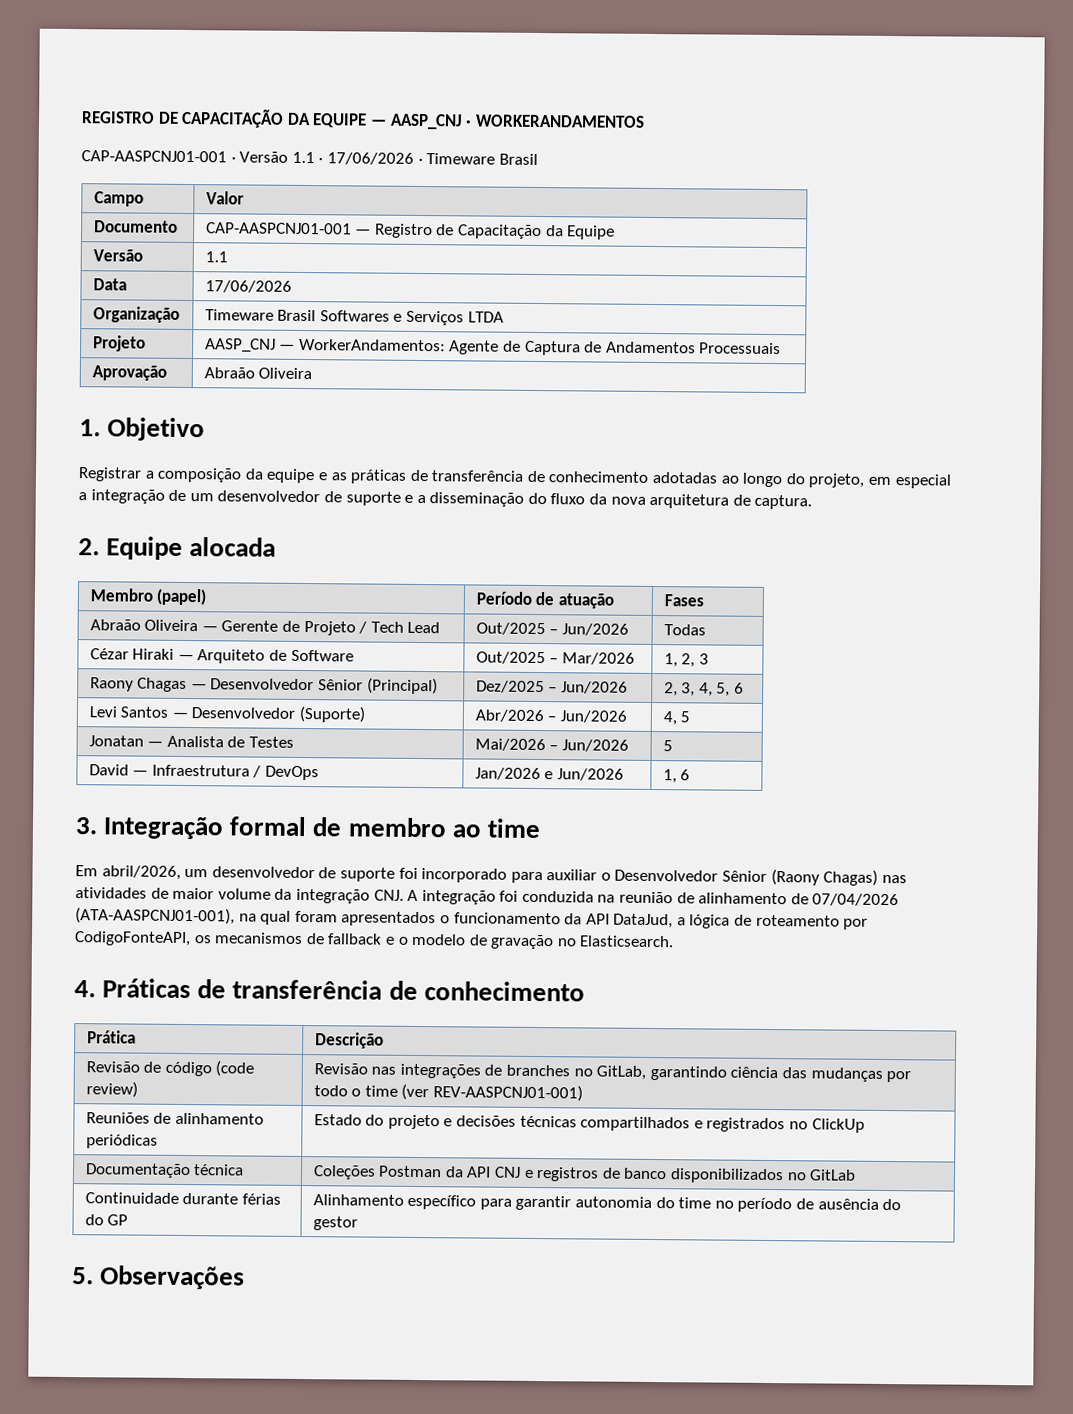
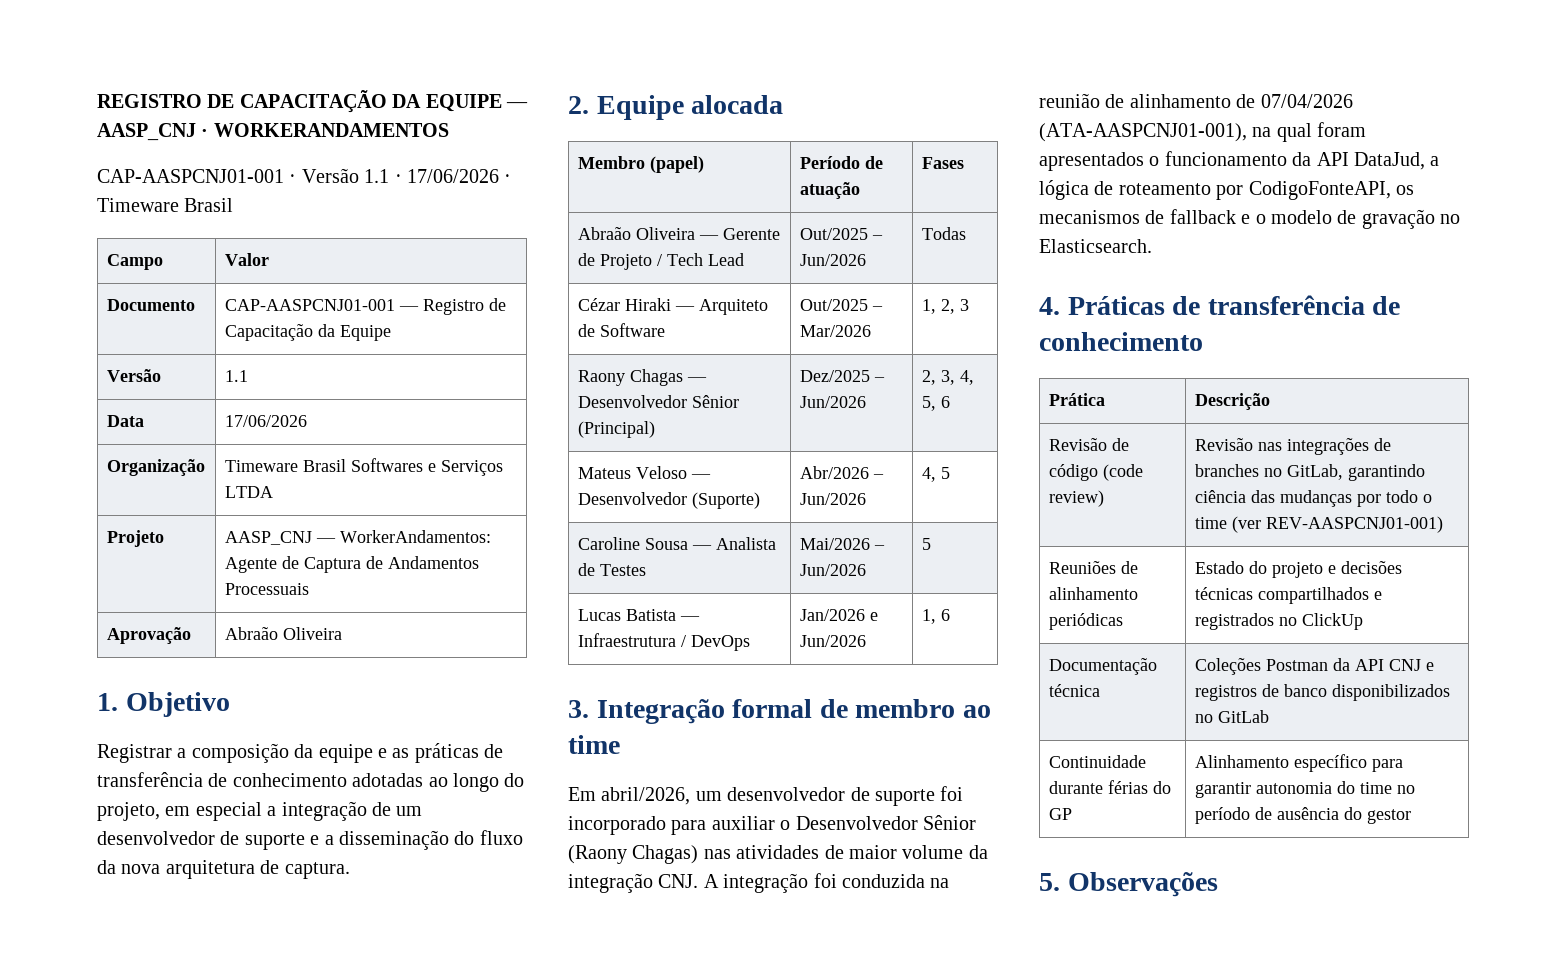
[88,706,169,718] Levi Santos -> [577,466,687,479] Mateus Veloso
[88,735,144,747] Jonatan -> [577,537,688,550] Caroline Sousa
[88,764,129,776] David -> [577,609,676,621] Lucas Batista

